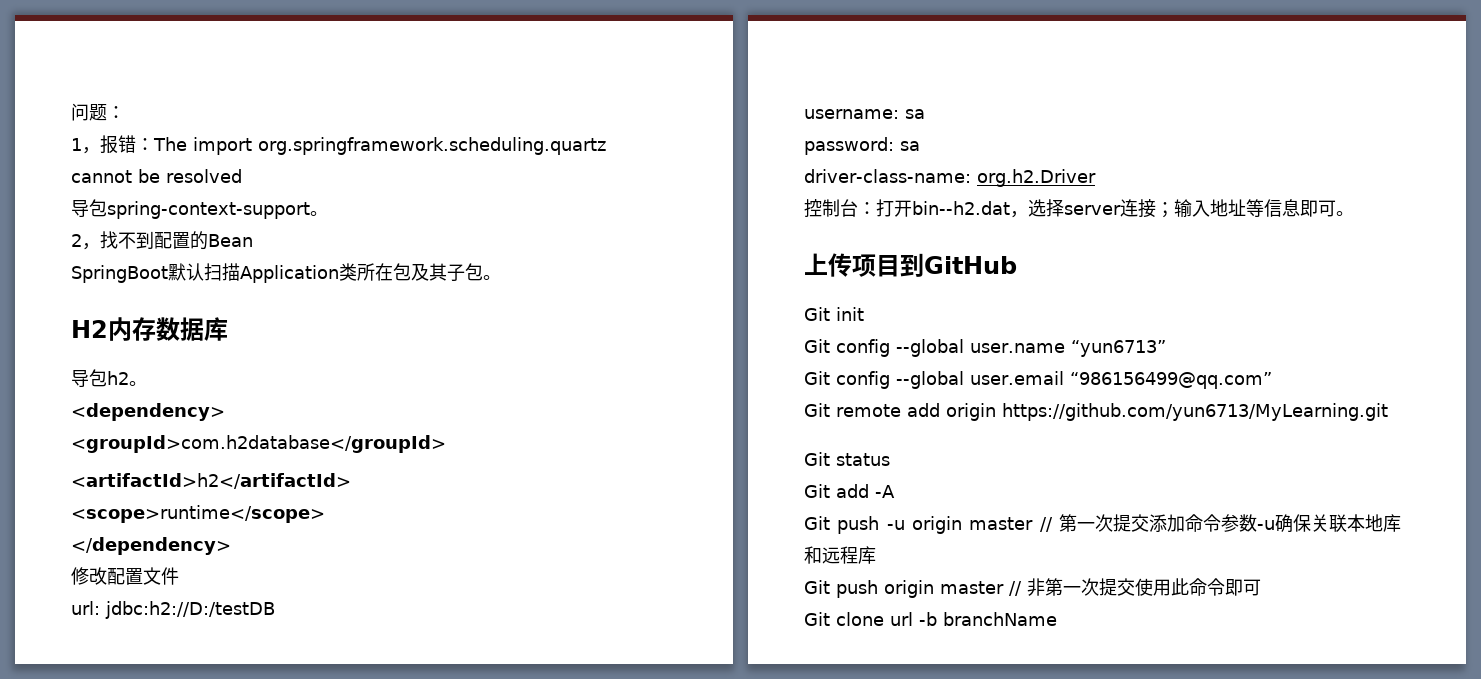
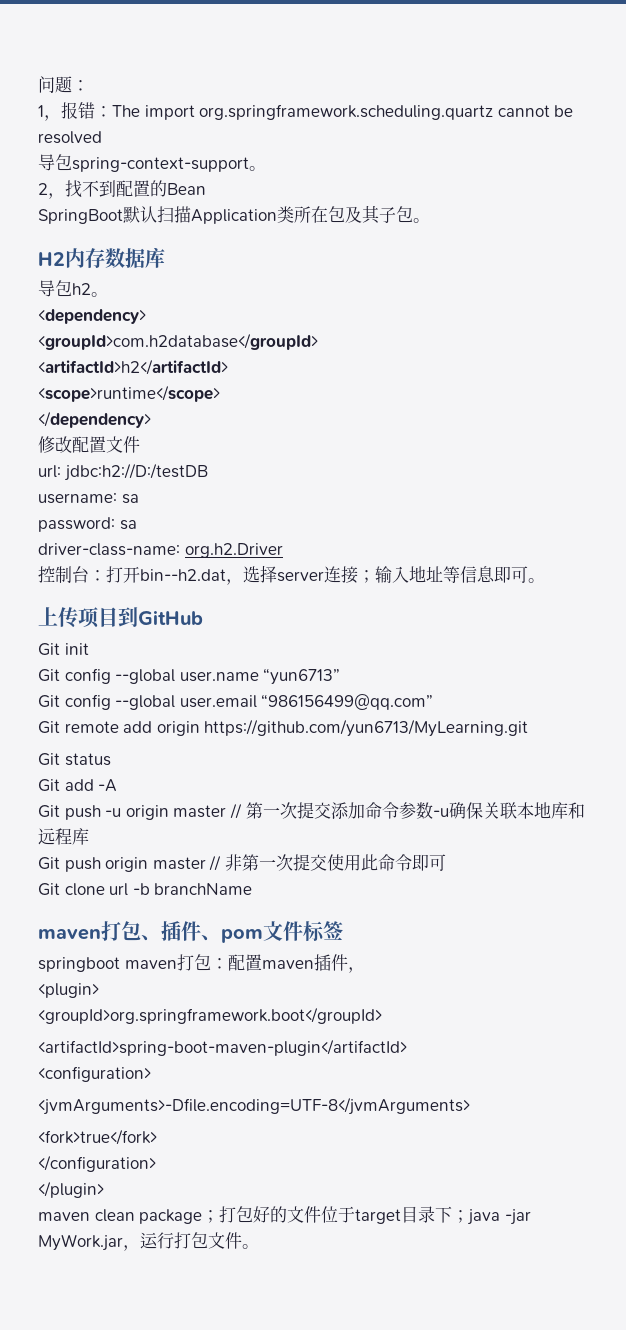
(1057, 619) none -> [38,921,343,943] [38,954,365,973] [38,983,99,998] [38,1007,382,1024] [38,1039,407,1056] [38,1066,151,1082] [38,1097,470,1115] [38,1129,157,1145] [38,1155,156,1172] [38,1181,104,1198] [38,1206,531,1225] [38,1232,259,1251] // maven打包、插件、pom文件标签 // springboot maven打包：配置maven插件， // <plugin> // <groupId>org.springframework.boot</groupId> // <artifactId>spring-boot-maven-plugin</artifactId> // <configuration> // <jvmArguments>-Dfile.encoding=UTF-8</jvmArguments> // <fork>true</fork> // </configuration> // </plugin> // maven clean package；打包好的文件位于target目录下；java -jar MyWork.jar，运行打包文件。

